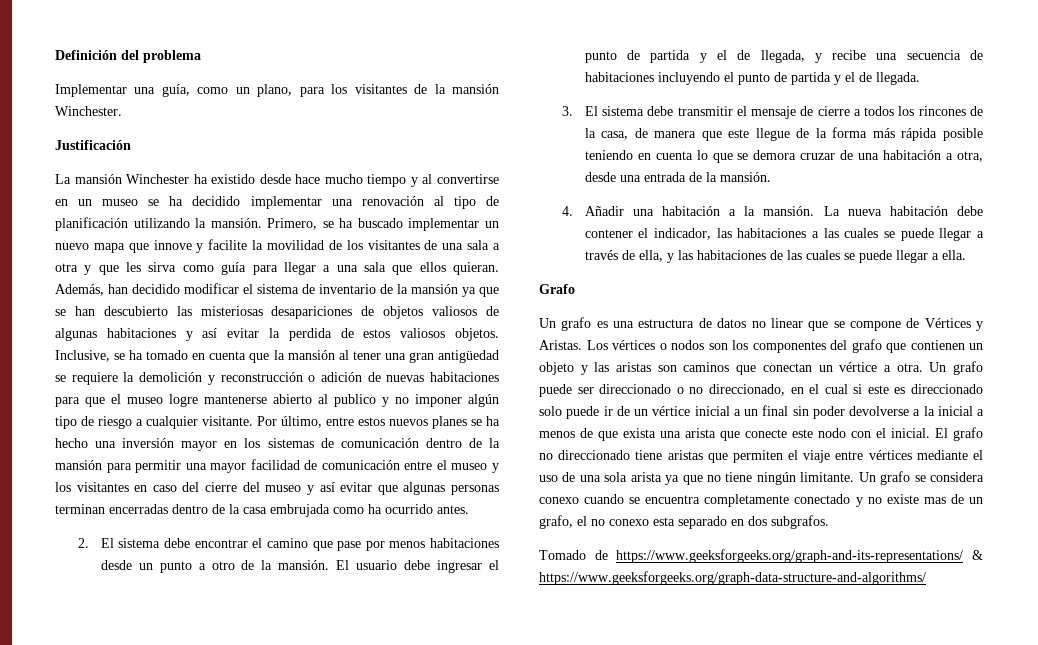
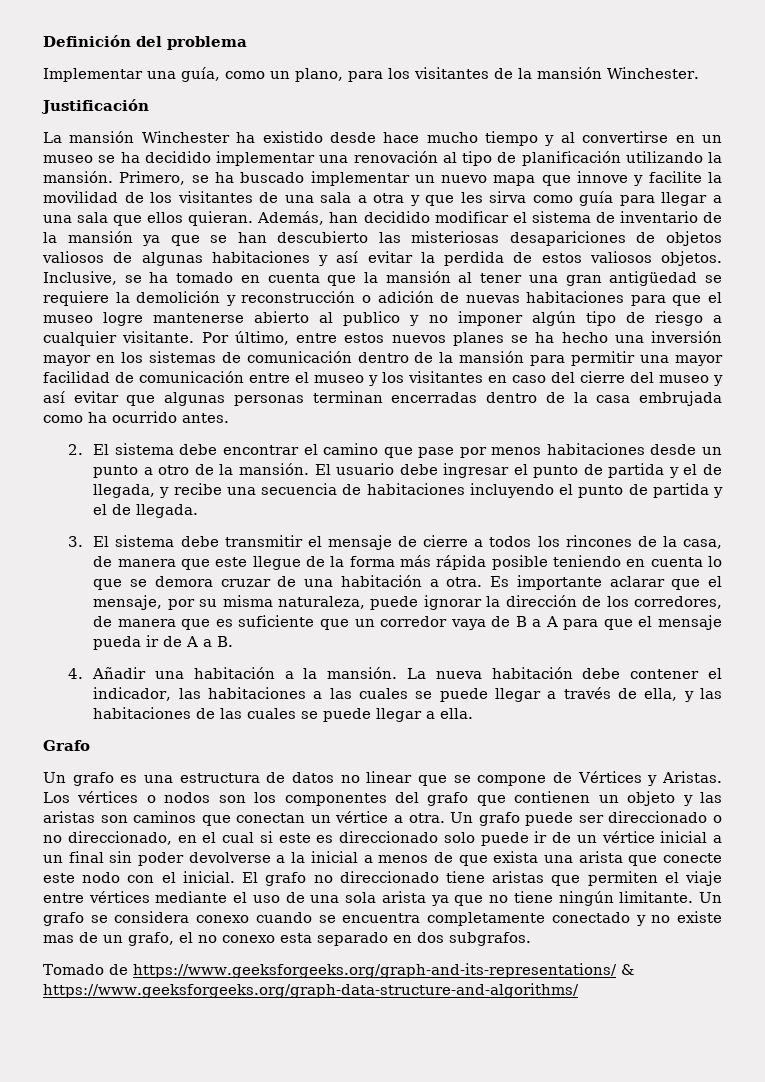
[957,151,983,162] [584,172,771,182] otra, desde una entrada de la mansión. -> [446,575,722,590] [93,595,723,610] [93,615,723,630] [93,635,234,650] otra. Es importante aclarar que el mensaje, por su misma naturaleza, puede ignorar la dirección de los corredores, de manera que es suficiente que un corredor vaya de B a A para que el mensaje pueda ir de A a B.

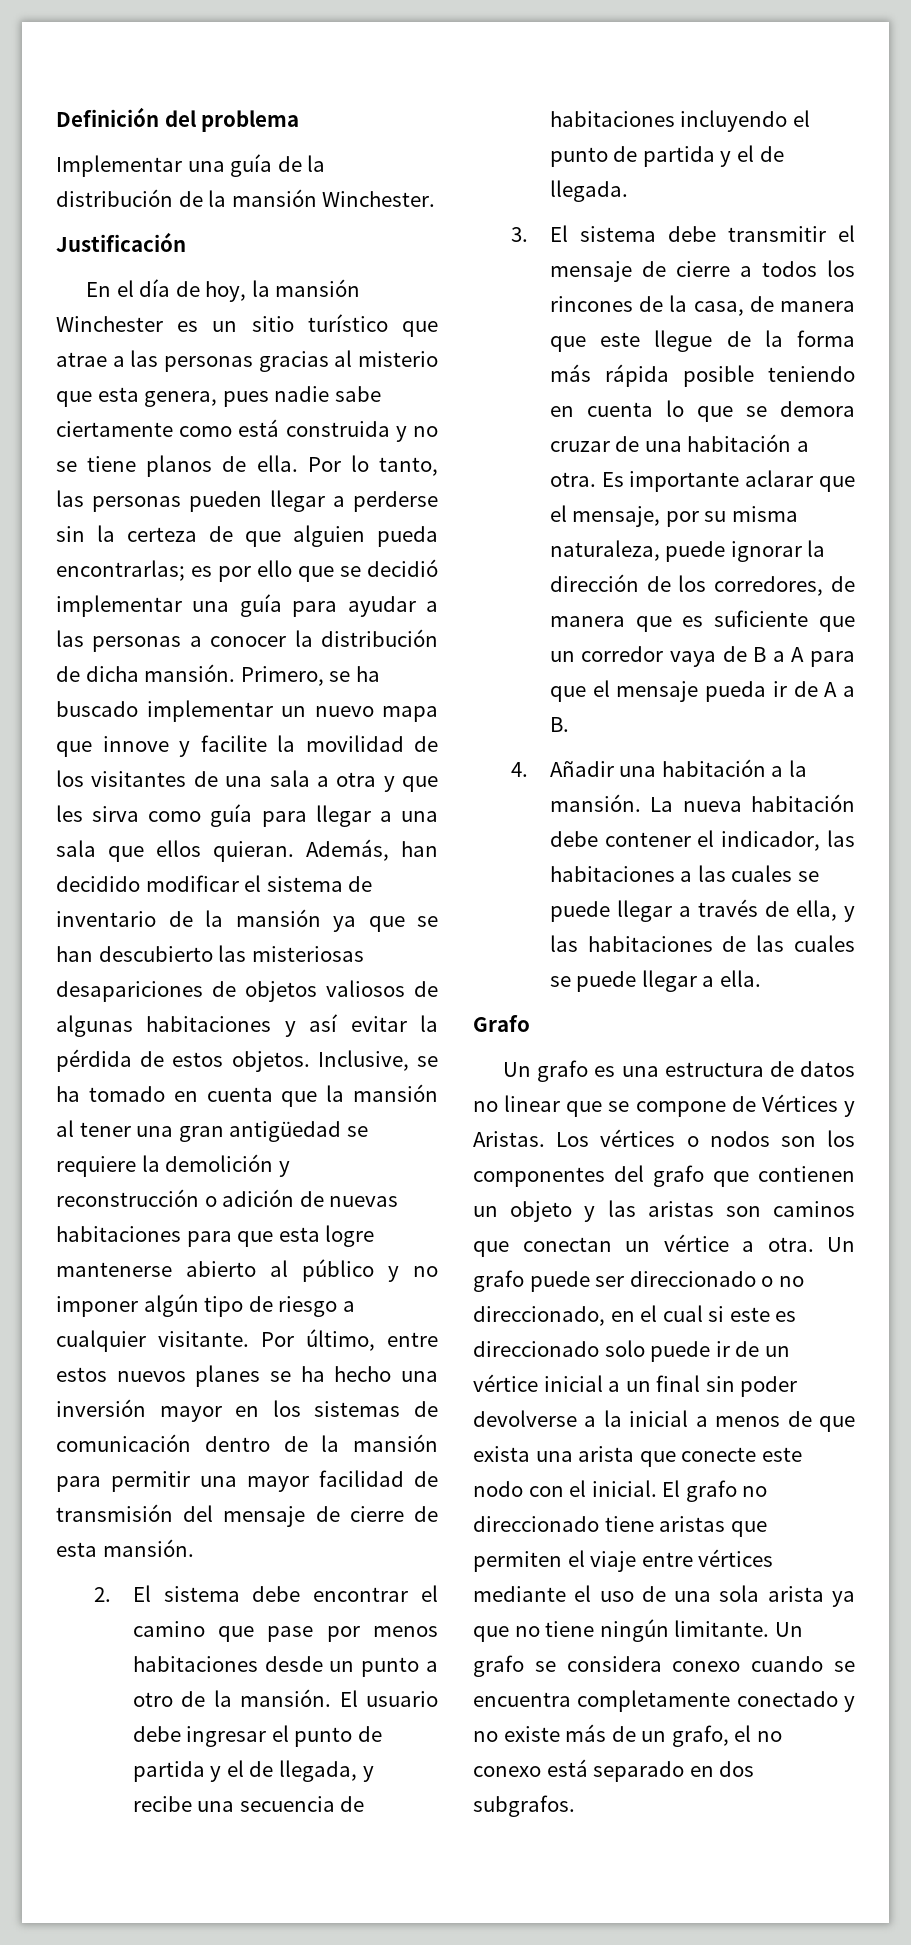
[181,67,489,82] guía, como un plano, para los visitantes -> [230,154,326,177] [56,189,173,207] guía de la distribución
[43,131,722,146] [43,151,722,166] La mansión Winchester ha existido desde hace mucho tiempo y al convertirse en un museo se ha decidido implementar una renovación al tipo de planificación utilizando la -> [86,279,361,302] [56,314,438,337] [56,350,438,372] [56,386,381,407] [56,419,438,442] [56,455,438,477] [56,490,438,512] [56,525,438,547] [56,559,438,582] [56,594,438,617] [56,629,438,652] [56,666,139,682] En el día de hoy, la mansión Winchester es un sitio turístico que atrae a las personas gracias al misterio que esta genera, pues nadie sabe ciertamente como está construida y no se tiene planos de ella. Por lo tanto, las personas pueden llegar a perderse sin la certeza de que alguien pueda encontrarlas; es por ello que se decidió implementar una guía para ayudar a las personas a conocer la distribución de dicha
[444,251,504,266] perdida -> [56,1049,132,1072] pérdida
[589,251,652,263] valiosos -> (224, 1059) none
[708,292,723,303] [43,315,93,323] el museo -> [278,1227,320,1242] esta
[343,311,401,326] publico -> [302,1259,374,1282] público
[139,371,723,386] [43,391,723,406] [43,411,229,423] comunicación entre el museo y los visitantes en caso del cierre del museo y así evitar que algunas personas terminan encerradas dentro de la casa embrujada como ha ocurrido antes. -> [56,1504,438,1527] [56,1539,194,1557] transmisión del mensaje de cierre de esta mansión.
[43,935,74,943] mas -> [565,1724,607,1742] más
[280,933,312,943] esta -> [546,1759,588,1777] está
[43,963,634,978] [43,983,579,998] // Tomado de https://www.geeksforgeeks.org/graph-and-its-representations/ & https://www.geeksforgeeks.org/graph-data-structure-and-algorithms/ -> (575, 1806) none

